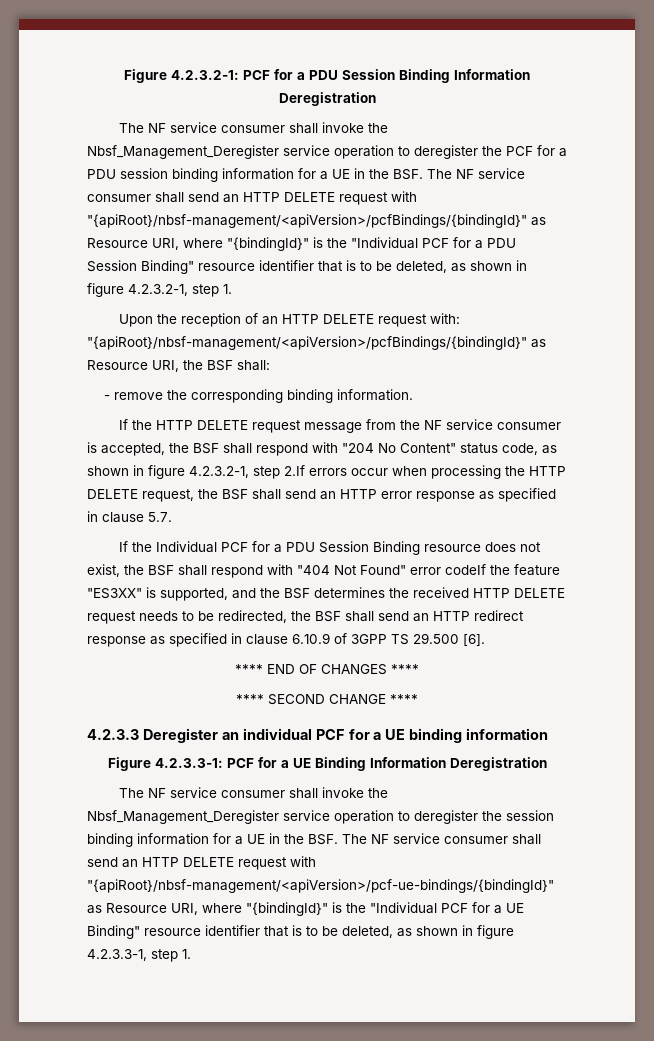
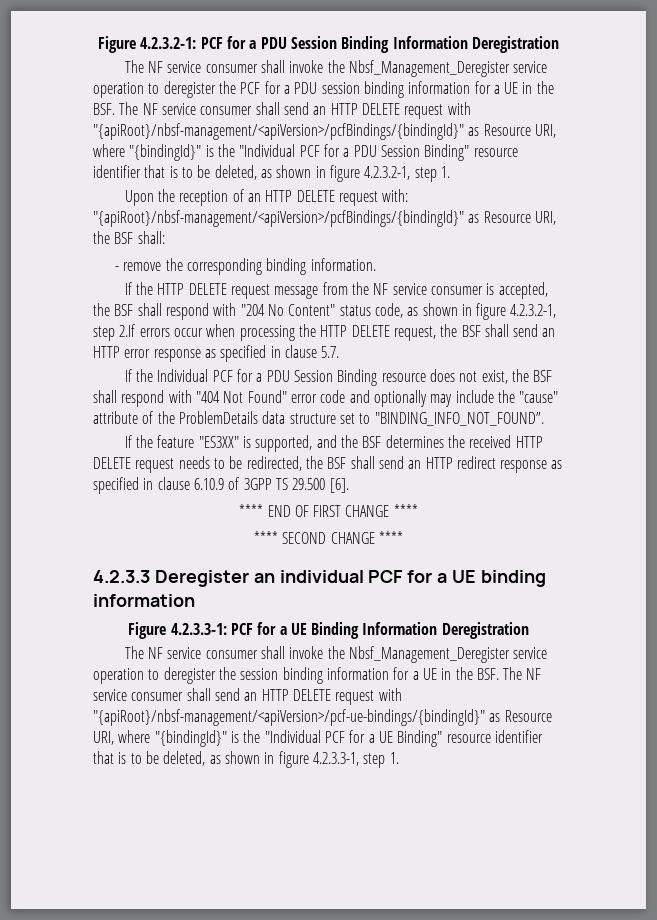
[445,564,486,575] codeIf -> [320,390,559,407] [93,411,544,426] [124,435,132,448] code and optionally may include the "cause" attribute of the ProblemDetails data structure set to "BINDING_INFO_NOT_FOUND”. // If
[321,664,387,675] CHANGES -> [313,505,390,517] FIRST CHANGE

